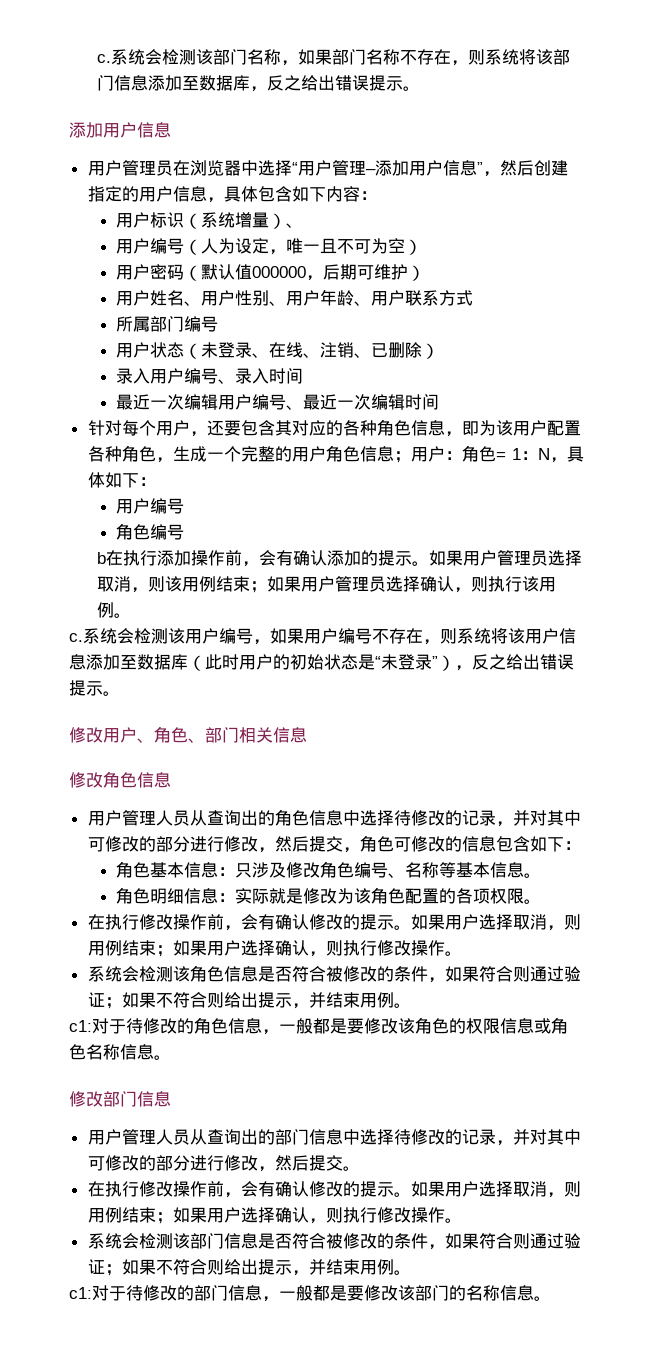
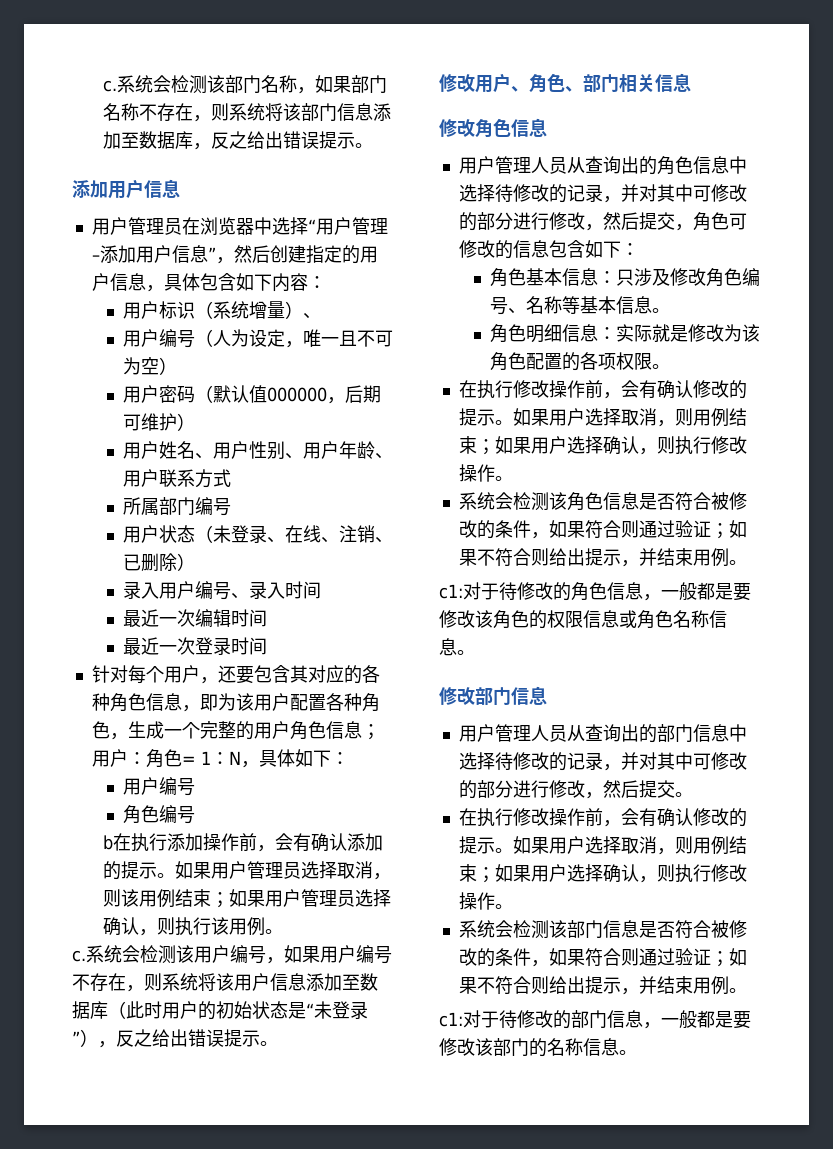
[218,394,406,410] 用户编号、最近一次编辑 -> [230,609,267,627] [122,637,231,655] 时间 // 最近一次登录

